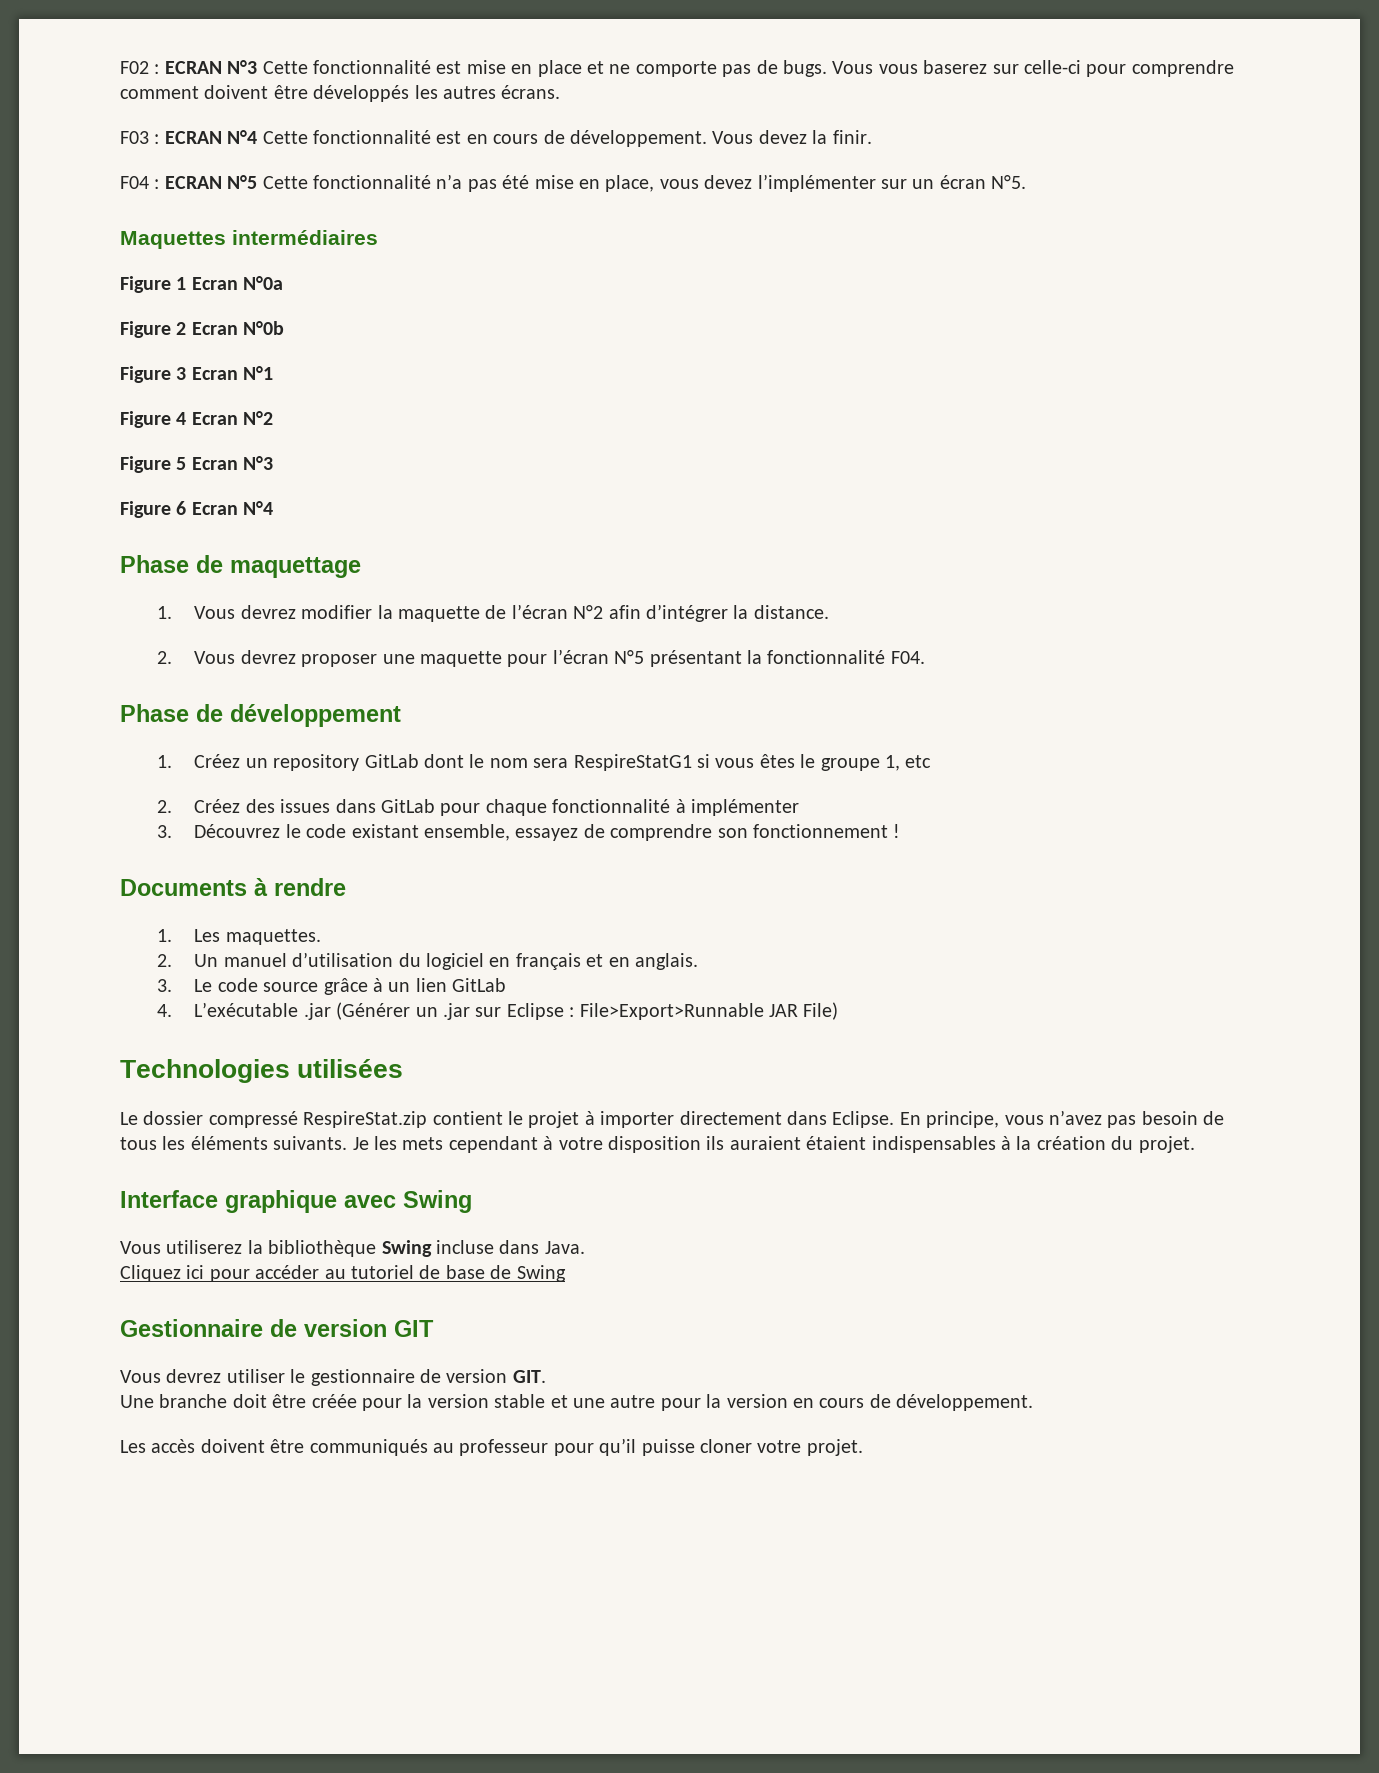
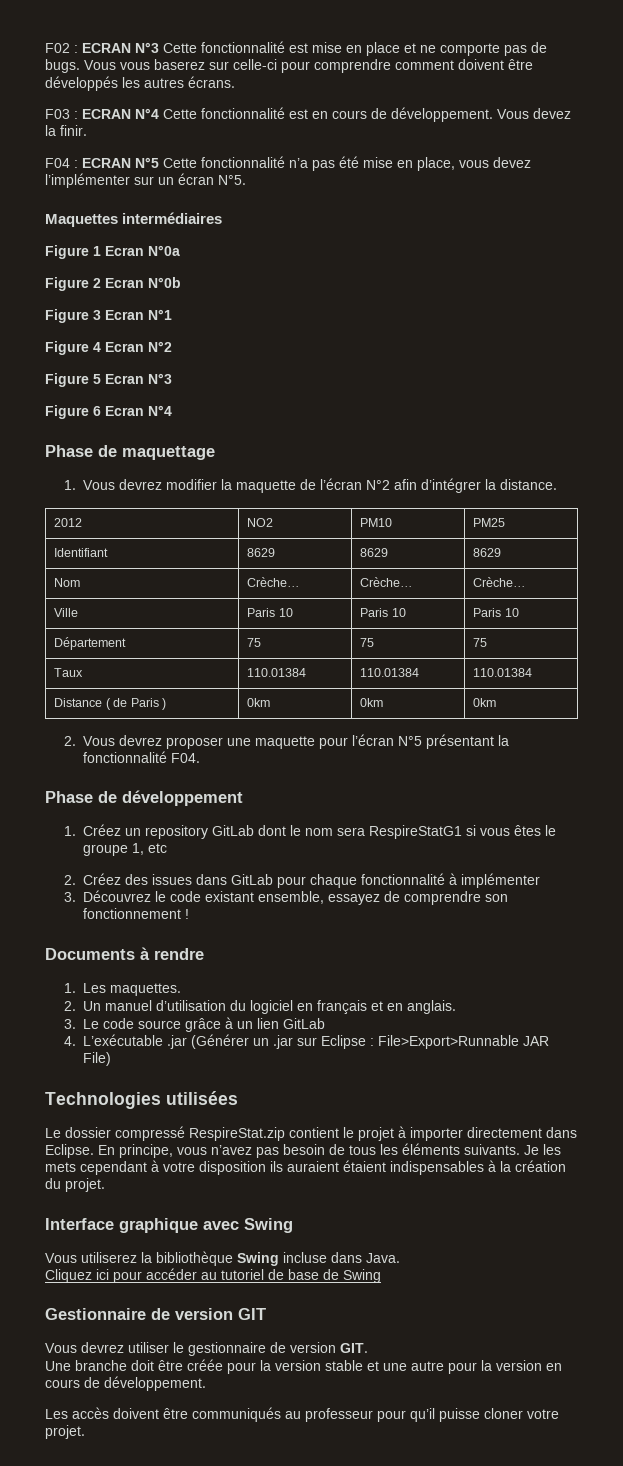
(829, 612) none -> [54,518,83,527] [247,518,274,527] [360,518,393,527] [473,518,506,527] [54,548,109,557] [247,548,276,557] [360,548,389,557] [473,548,502,557] [54,578,81,587] [247,577,301,587] [360,577,414,587] [473,577,527,587] [54,608,79,617] [247,608,293,617] [360,608,406,617] [473,608,519,617] [54,637,127,650] [247,638,262,647] [360,638,375,647] [473,638,488,647] [54,668,84,677] [247,668,307,677] [360,668,420,677] [473,668,533,677] [54,698,166,710] [247,698,271,707] [360,698,384,707] [473,698,497,707] // 2012 | NO2 | PM10 | PM25 // Identifiant | 8629 | 8629 | 8629 // Nom | Crèche… | Crèche… | Crèche… // Ville | Paris 10 | Paris 10 | Paris 10 // Département | 75 | 75 | 75 // Taux | 110.01384 | 110.01384 | 110.01384 // Distance ( de Paris ) | 0km | 0km | 0km

